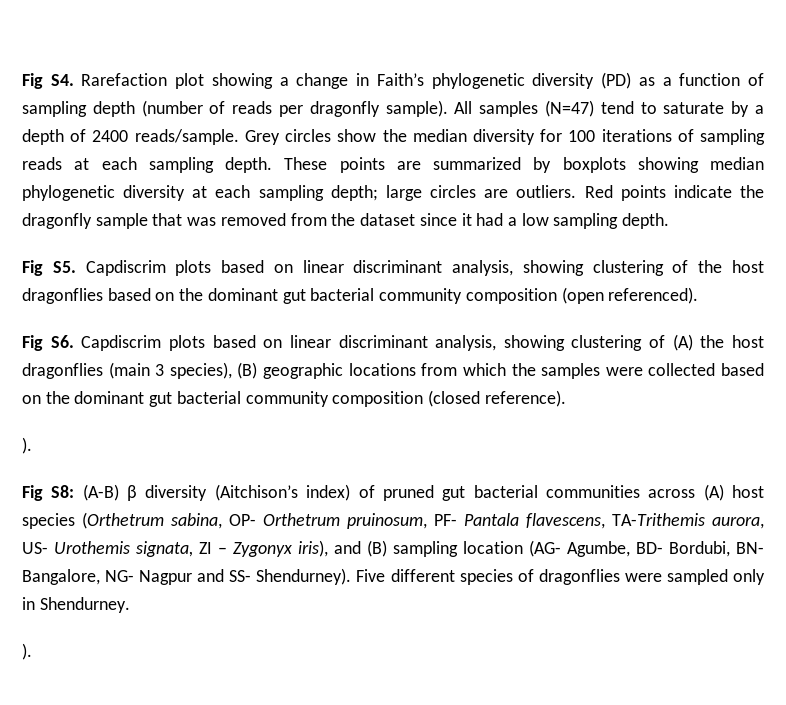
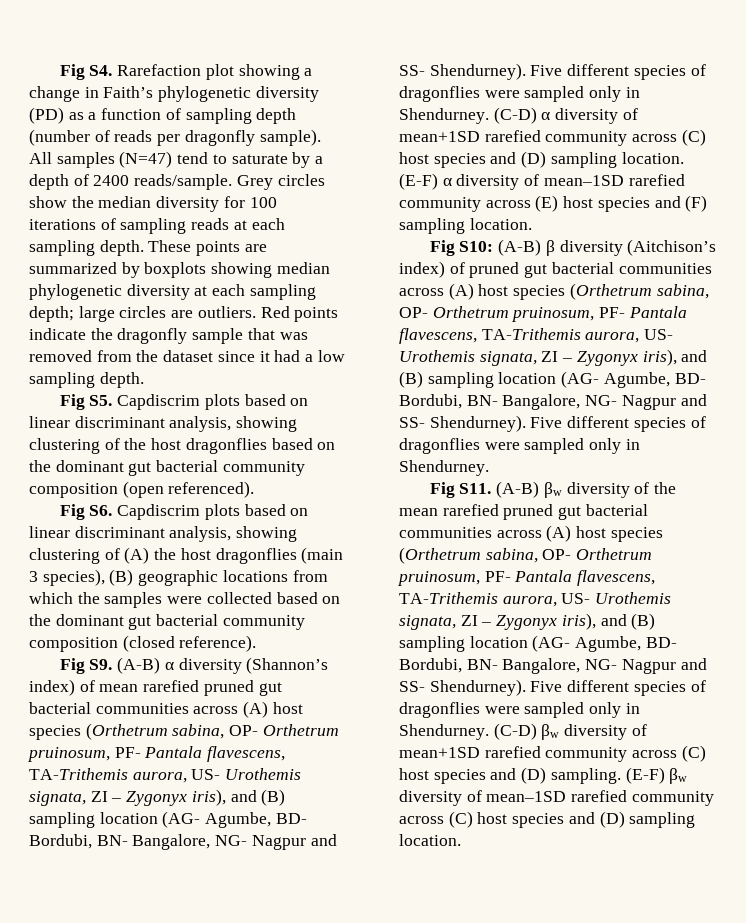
[22,437,32,454] [22,485,75,501] ). // Fig S8: -> [59,657,329,674] [29,679,282,696] [29,701,303,718] [29,723,339,740] [27,746,286,762] [29,768,302,783] [29,789,286,806] [29,811,307,828] [29,834,337,850] [399,63,706,80] [399,86,640,102] [399,107,638,124] [399,129,706,146] [399,151,684,168] [399,173,685,190] [399,195,708,212] [399,218,532,234] [429,240,494,256] Fig S9. (A-B) α diversity (Shannon’s index) of mean rarefied pruned gut bacterial communities across (A) host species (Orthetrum sabina, OP- Orthetrum pruinosum, PF- Pantala flavescens, TA-Trithemis aurora, US- Urothemis signata, ZI – Zygonyx iris), and (B) sampling location (AG- Agumbe, BD- Bordubi, BN- Bangalore, NG- Nagpur and SS- Shendurney). Five different species of dragonflies were sampled only in Shendurney. (C-D) α diversity of mean+1SD rarefied community across (C) host species and (D) sampling location. (E-F) α diversity of mean–1SD rarefied community across (E) host species and (F) sampling location. // Fig S10:
[22,643,32,660] ). -> [429,481,676,498] [399,504,648,520] [399,525,663,542] [399,547,653,564] [397,570,656,586] [399,592,672,607] [399,613,656,630] [399,635,677,652] [399,658,707,674] [399,679,706,696] [399,702,640,718] [399,723,647,740] [399,745,706,762] [399,767,688,784] [399,790,714,806] [399,811,696,828] [399,834,461,846] Fig S11. (A-B) βw diversity of the mean rarefied pruned gut bacterial communities across (A) host species (Orthetrum sabina, OP- Orthetrum pruinosum, PF- Pantala flavescens, TA-Trithemis aurora, US- Urothemis signata, ZI – Zygonyx iris), and (B) sampling location (AG- Agumbe, BD- Bordubi, BN- Bangalore, NG- Nagpur and SS- Shendurney). Five different species of dragonflies were sampled only in Shendurney. (C-D) βw diversity of mean+1SD rarefied community across (C) host species and (D) sampling. (E-F) βw diversity of mean–1SD rarefied community across (C) host species and (D) sampling location.

